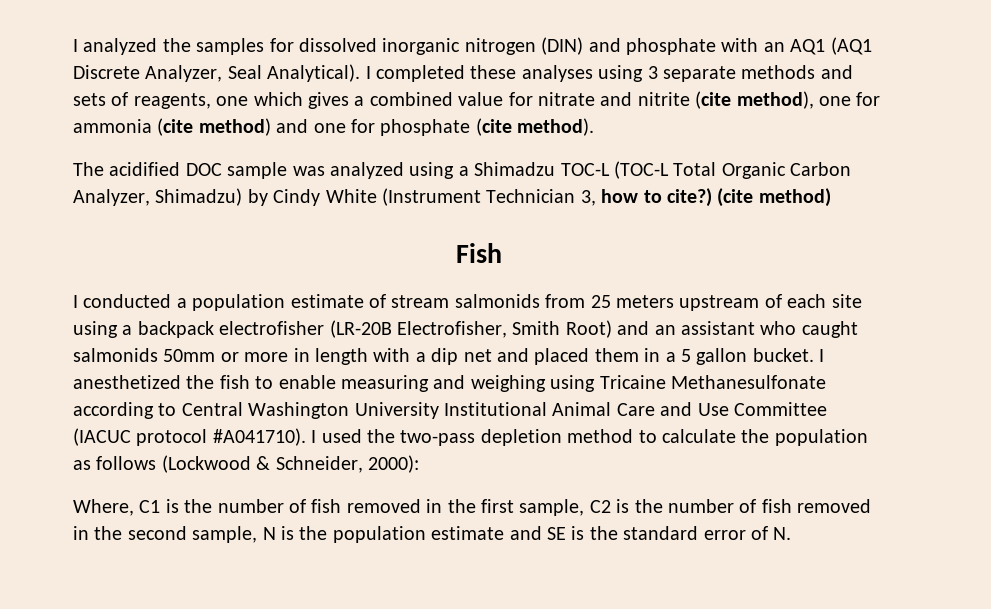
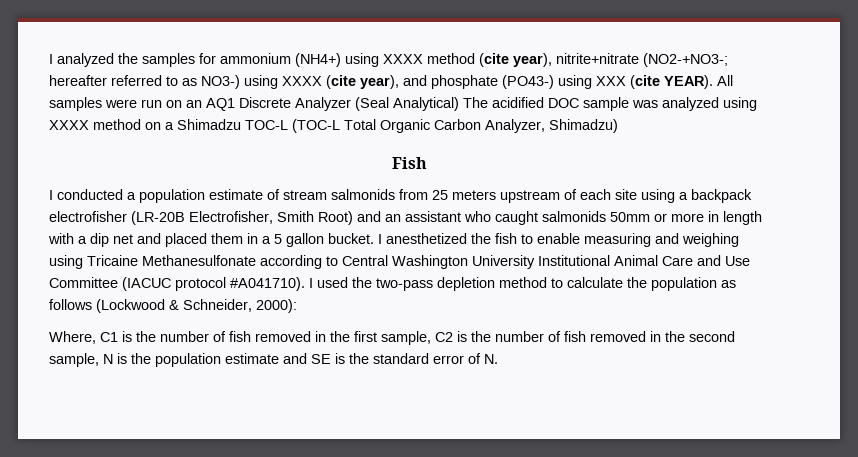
[299,37,872,55] [73,64,853,82] [73,91,881,109] [73,118,595,136] dissolved inorganic nitrogen (DIN) and phosphate with an AQ1 (AQ1 Discrete Analyzer, Seal Analytical). I completed these analyses using 3 separate methods and sets of reagents, one which gives a combined value for nitrate and nitrite (cite method), one for ammonia (cite method) and one for phosphate (cite method). // -> [220,53,728,67] [49,75,733,89] [49,97,459,111] ammonium (NH4+) using XXXX method (cite year), nitrite+nitrate (NO2-+NO3-; hereafter referred to as NO3-) using XXXX (cite year), and phosphate (PO43-) using XXX (cite YEAR). All samples were run on an AQ1 Discrete Analyzer (Seal Analytical)
(455, 170) none -> [49,119,161,130] XXXX method on
[247,188,831,207] by Cindy White (Instrument Technician 3, how to cite?) (cite method) -> (618, 126) none

